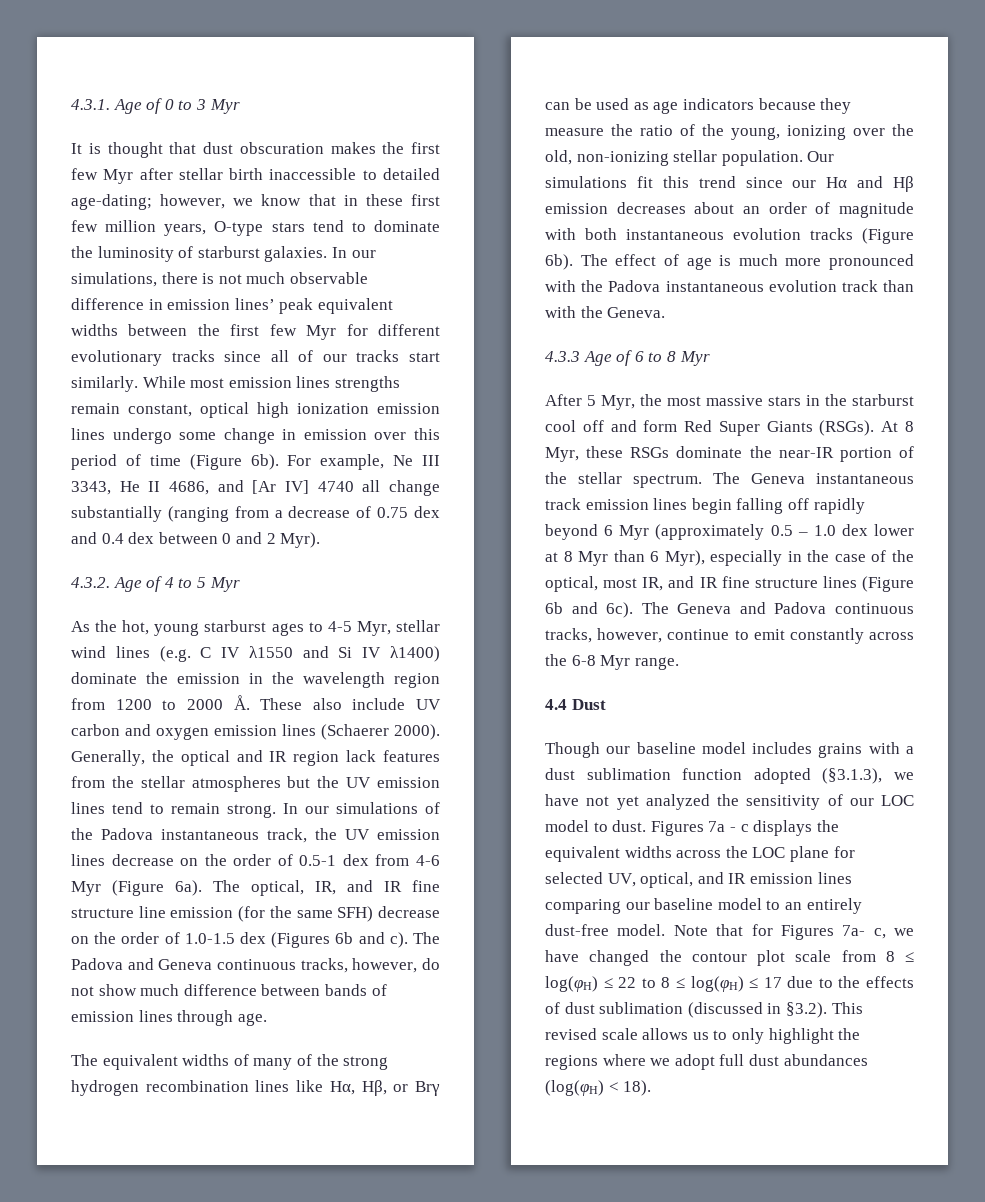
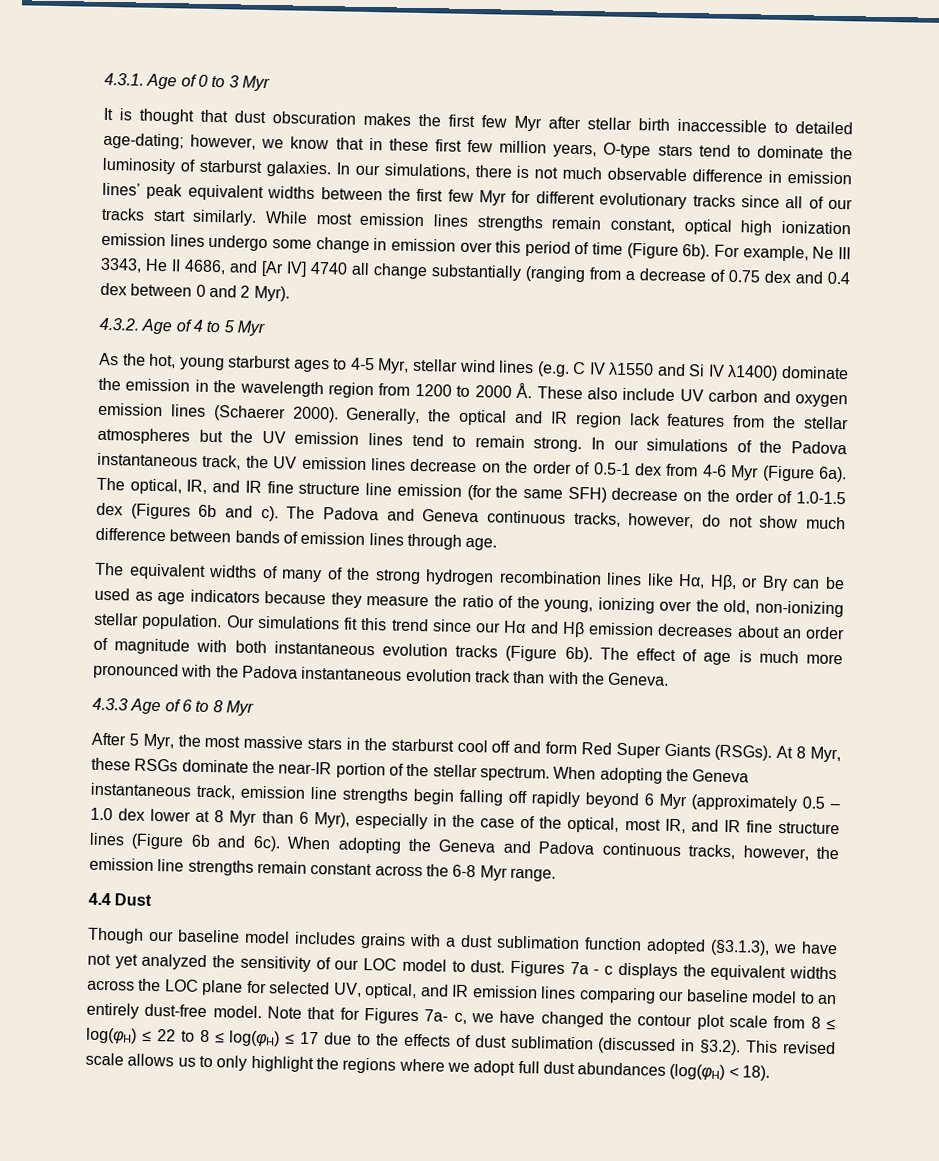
[713,472,914,484] [545,498,688,510] The Geneva instantaneous track emission lines -> [553,766,750,784] [90,782,408,804] When adopting the Geneva instantaneous track, emission line strengths
[641,602,669,614] The -> [287,836,432,854] When adopting the
[667,628,864,644] continue to emit constantly -> [816,846,840,860] [89,857,373,876] the emission line strengths remain constant

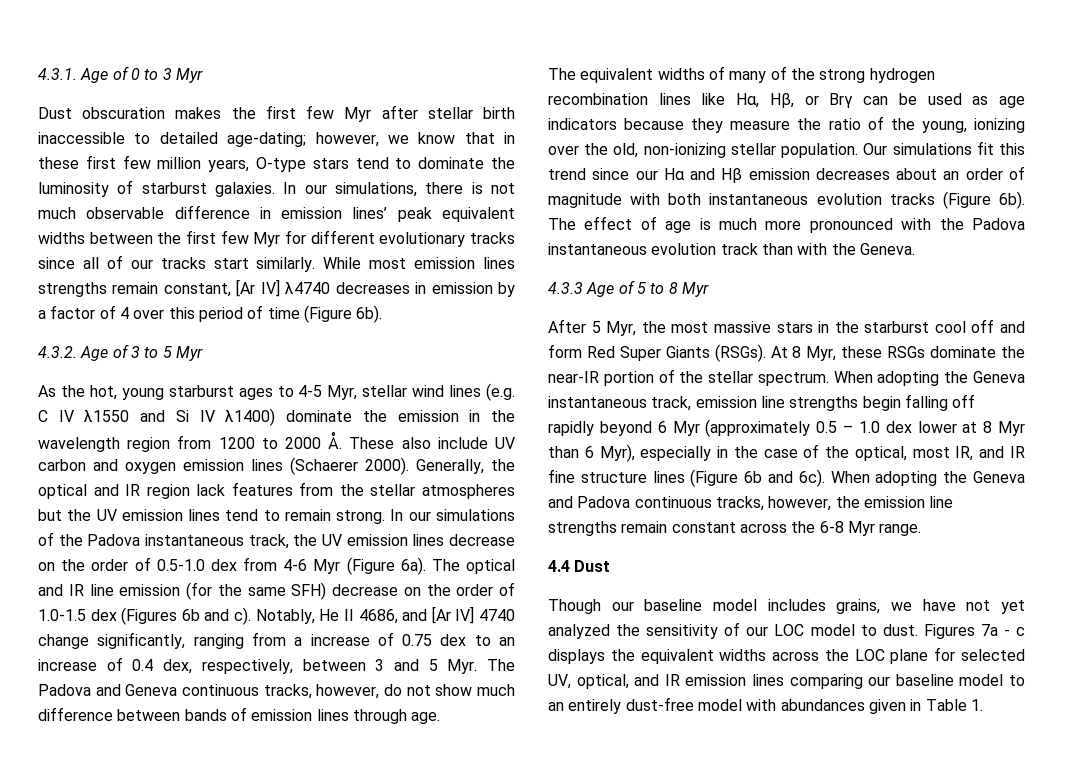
[103,107,266,125] It is thought that dust -> [38,107,72,119] Dust
[683,219,851,236] [101,232,456,254] optical high ionization emission lines undergo some change in emission -> [236,279,516,297] [38,305,129,319] [Ar IV] λ4740 decreases in emission by a factor of 4
[714,244,851,262] [100,257,850,285] [100,282,290,302] For example, Ne III 3343, He II 4686, and [Ar IV] 4740 all change substantially (ranging from a decrease of 0.75 dex and 0.4 dex between 0 and 2 Myr). -> (383, 314) none
[192,319,203,332] 4 -> [130,346,140,358] 3
[593,462,631,476] 0.5-1 -> [156,559,205,571] 0.5-1.0
[129,478,361,495] optical, IR, and IR fine structure -> [466,559,515,574] [38,584,84,596] optical and IR
(279, 513) none -> [255,606,516,624] [38,632,516,649] [38,657,478,674] Notably, He II 4686, and [Ar IV] 4740 change significantly, ranging from a increase of 0.75 dex to an increase of 0.4 dex, respectively, between 3 and 5 Myr.
[181,699,192,712] 6 -> [636,282,646,294] 5
[360,932,770,956] grains with a dust sublimation function adopted (§3.1.3), -> [836,599,881,614] grains,
[212,1005,837,1031] [86,1027,836,1056] [85,1052,771,1081] model. Note that for Figures 7a- c, we have changed the contour plot scale from 8 ≤ log(φH) ≤ 22 to 8 ≤ log(φH) ≤ 17 due to the effects of dust sublimation (discussed in §3.2). This revised scale allows us to only highlight the regions where we adopt full dust abundances (log(φH) < 18). -> [697,699,983,714] model with abundances given in Table 1.

